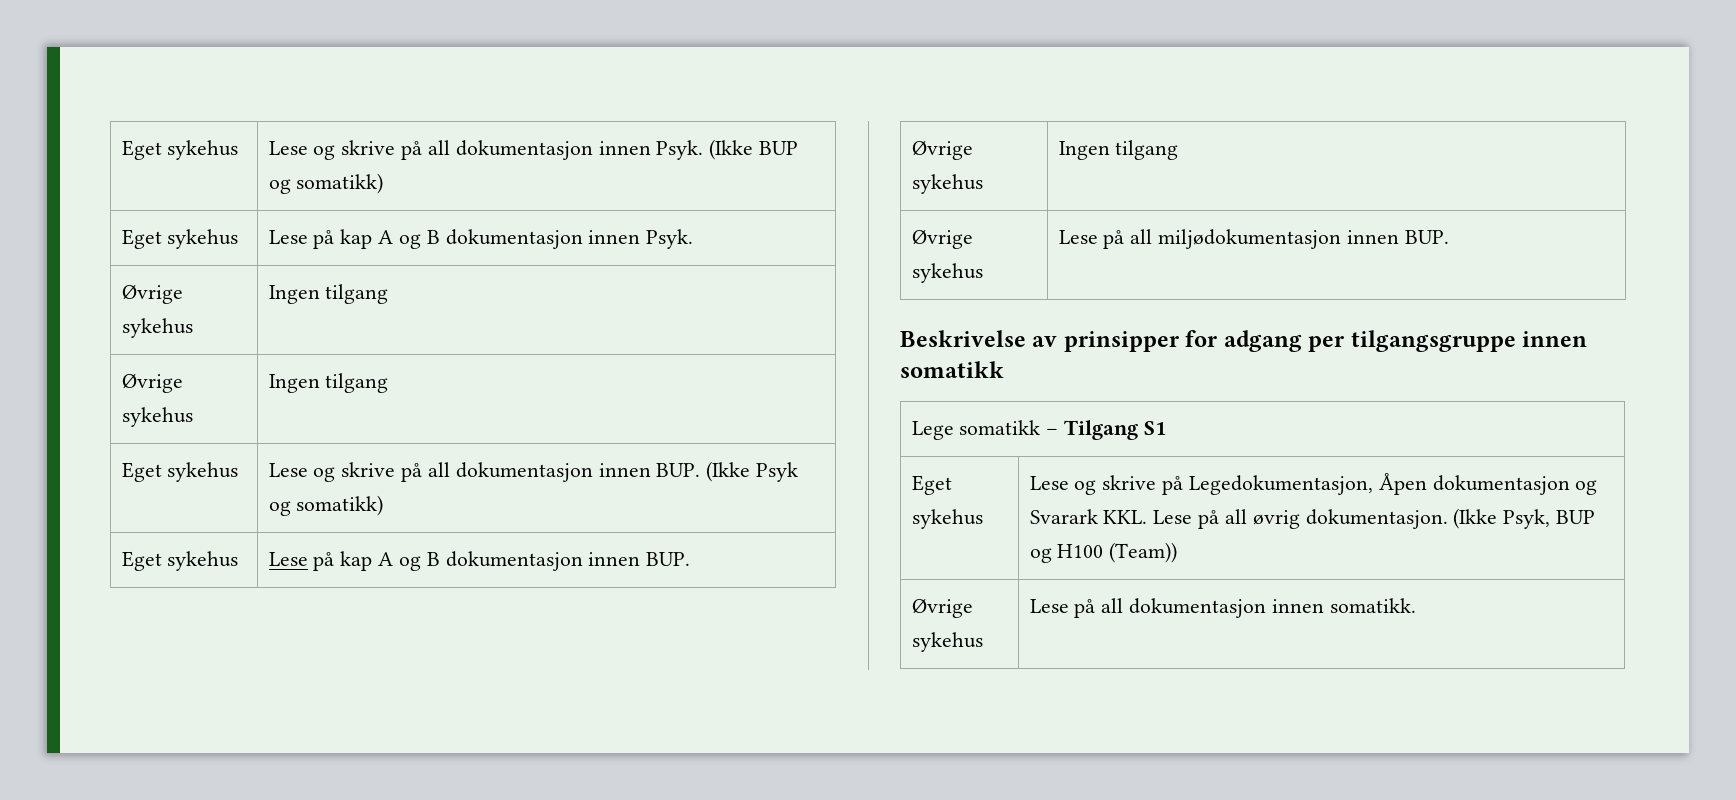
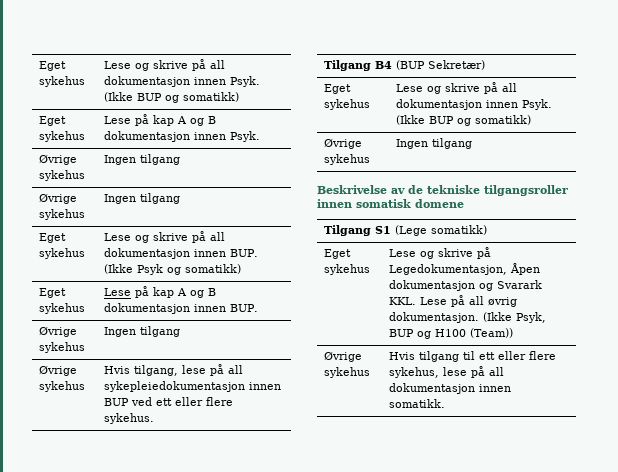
[1058,229,1449,249] [900,330,1588,352] [900,361,1004,378] [911,420,1059,440] Lese på all miljødokumentasjon innen BUP. // Beskrivelse av prinsipper for adgang per tilgangsgruppe innen somatikk // Lege somatikk – -> [104,364,244,376] [104,381,282,392] [104,397,234,406] [104,413,155,424] [324,60,486,71] [324,84,352,94] [324,99,371,110] [396,82,518,94] [396,99,553,110] [396,115,532,126] [324,138,363,149] [324,154,371,165] [396,138,473,149] [317,185,568,196] [317,199,464,208] Hvis tilgang, lese på all sykepleiedokumentasjon innen BUP ved ett eller flere sykehus. // Tilgang B4 (BUP Sekretær) // Eget sykehus | Lese og skrive på all dokumentasjon innen Psyk. (Ikke BUP og somatikk) // Øvrige sykehus | Ingen tilgang // Beskrivelse av de tekniske tilgangsroller innen somatisk domene //
(1166, 428) none -> [395,225,488,236] (Lege somatikk)
[1029,599,1069,613] Lese -> [389,351,557,362] [389,367,468,378] Hvis tilgang til ett eller flere sykehus, lese

